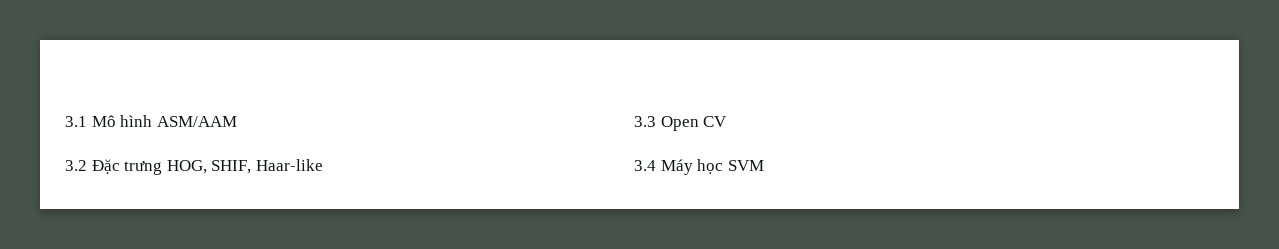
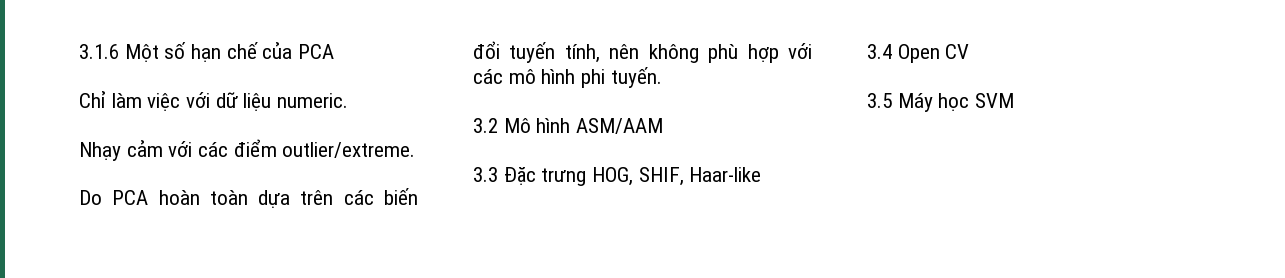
[65,116,87,127] 3.1 -> [79,42,335,62] [79,91,349,111] [79,139,416,161] [79,188,418,208] [473,41,812,63] [473,67,662,88] [473,118,498,133] 3.1.6 Một số hạn chế của PCA // Chỉ làm việc với dữ liệu numeric. // Nhạy cảm với các điểm outlier/extreme. // Do PCA hoàn toàn dựa trên các biến đổi tuyến tính, nên không phù hợp với các mô hình phi tuyến. // 3.2
[65,160,87,171] 3.2 -> [473,167,498,182] 3.3
[634,116,656,127] 3.3 -> [867,44,892,59] 3.4
[634,160,656,171] 3.4 -> [867,93,892,108] 3.5

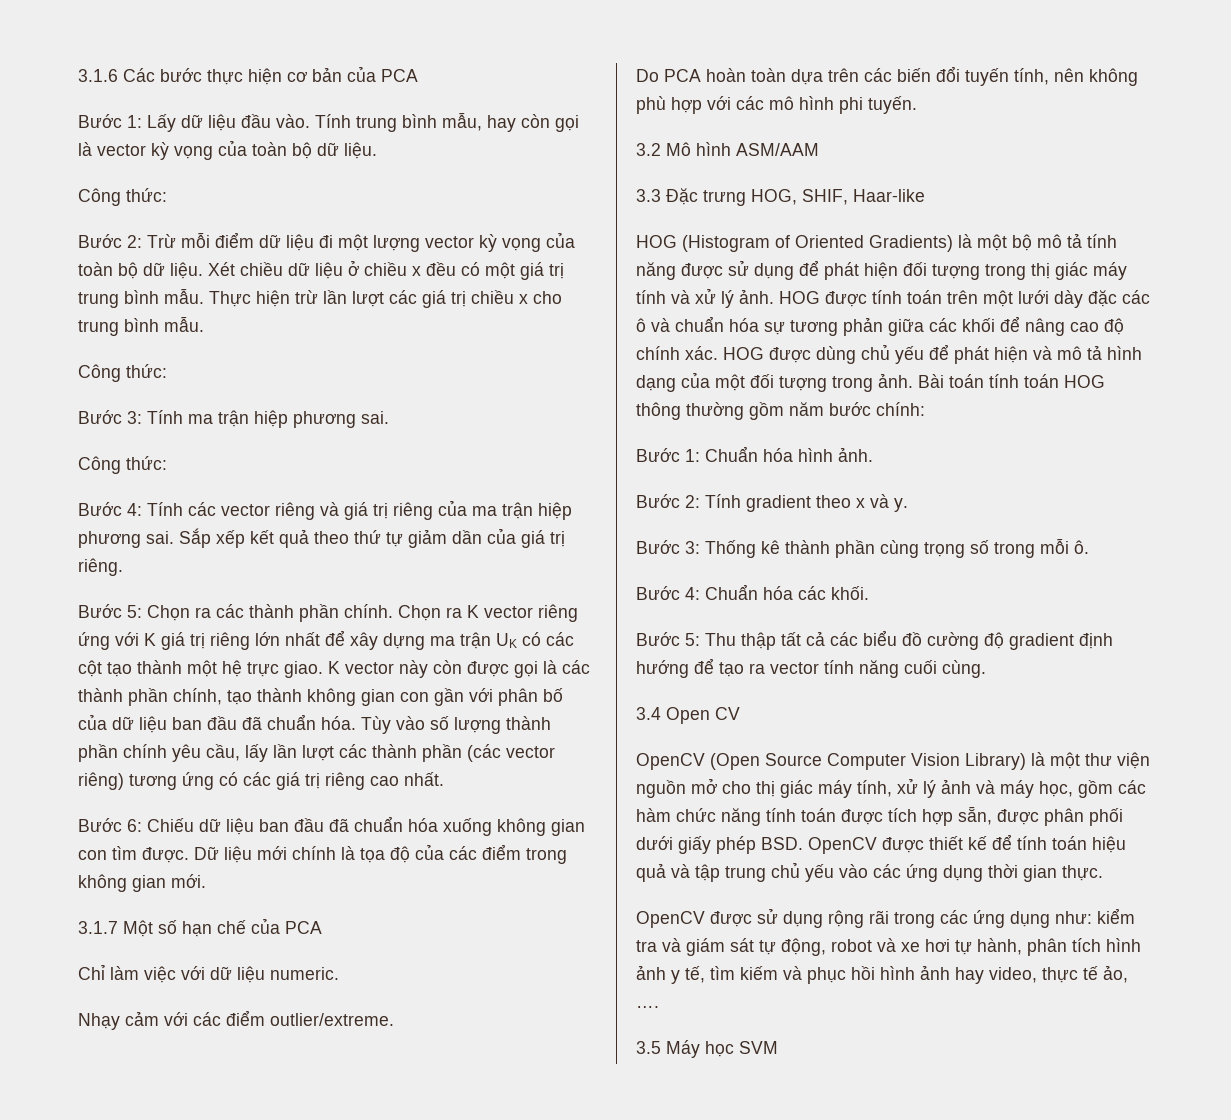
(119, 51) none -> [123,66,418,85] [78,112,579,132] [78,140,377,160] [78,188,167,206] [78,232,575,252] [78,260,564,280] [78,288,562,308] [78,316,204,336] [78,364,167,382] [78,410,389,428] [78,456,167,474] [78,500,572,520] [78,528,565,548] [78,558,123,576] [78,604,578,622] [78,630,574,650] [78,660,590,678] [78,688,563,706] [78,714,551,734] [78,744,555,762] [78,772,444,790] [78,816,585,836] [78,844,567,864] [78,874,206,892] [78,921,118,934] Các bước thực hiện cơ bản của PCA // Bước 1: Lấy dữ liệu đầu vào. Tính trung bình mẫu, hay còn gọi là vector kỳ vọng của toàn bộ dữ liệu. // Công thức: // Bước 2: Trừ mỗi điểm dữ liệu đi một lượng vector kỳ vọng của toàn bộ dữ liệu. Xét chiều dữ liệu ở chiều x đều có một giá trị trung bình mẫu. Thực hiện trừ lần lượt các giá trị chiều x cho trung bình mẫu. // Công thức: // Bước 3: Tính ma trận hiệp phương sai. // Công thức: // Bước 4: Tính các vector riêng và giá trị riêng của ma trận hiệp phương sai. Sắp xếp kết quả theo thứ tự giảm dần của giá trị riêng. // Bước 5: Chọn ra các thành phần chính. Chọn ra K vector riêng ứng với K giá trị riêng lớn nhất để xây dựng ma trận UK có các cột tạo thành một hệ trực giao. K vector này còn được gọi là các thành phần chính, tạo thành không gian con gần với phân bố của dữ liệu ban đầu đã chuẩn hóa. Tùy vào số lượng thành phần chính yêu cầu, lấy lần lượt các thành phần (các vector riêng) tương ứng có các giá trị riêng cao nhất. // Bước 6: Chiếu dữ liệu ban đầu đã chuẩn hóa xuống không gian con tìm được. Dữ liệu mới chính là tọa độ của các điểm trong không gian mới. // 3.1.7
[867,44,970,63] 3.4 Open CV -> [636,233,1117,252] [636,260,1127,280] [636,288,1150,308] [636,316,1124,336] [636,344,1142,364] [636,372,1105,392] [636,402,925,420] [636,446,873,462] [636,494,908,512] [636,538,1089,558] [636,584,869,600] [636,630,1113,650] [636,658,986,678] [636,707,740,724] [636,752,1150,770] [636,778,1146,798] [636,806,1123,826] [636,834,1126,854] [636,862,1103,882] [636,908,1135,928] [636,938,1141,956] [636,965,1128,984] [636,1006,659,1008] HOG (Histogram of Oriented Gradients) là một bộ mô tả tính năng được sử dụng để phát hiện đối tượng trong thị giác máy tính và xử lý ảnh. HOG được tính toán trên một lưới dày đặc các ô và chuẩn hóa sự tương phản giữa các khối để nâng cao độ chính xác. HOG được dùng chủ yếu để phát hiện và mô tả hình dạng của một đối tượng trong ảnh. Bài toán tính toán HOG thông thường gồm năm bước chính: // Bước 1: Chuẩn hóa hình ảnh. // Bước 2: Tính gradient theo x và y. // Bước 3: Thống kê thành phần cùng trọng số trong mỗi ô. // Bước 4: Chuẩn hóa các khối. // Bước 5: Thu thập tất cả các biểu đồ cường độ gradient định hướng để tạo ra vector tính năng cuối cùng. // 3.4 Open CV // OpenCV (Open Source Computer Vision Library) là một thư viện nguồn mở cho thị giác máy tính, xử lý ảnh và máy học, gồm các hàm chức năng tính toán được tích hợp sẵn, được phân phối dưới giấy phép BSD. OpenCV được thiết kế để tính toán hiệu quả và tập trung chủ yếu vào các ứng dụng thời gian thực. // OpenCV được sử dụng rộng rãi trong các ứng dụng như: kiểm tra và giám sát tự động, robot và xe hơi tự hành, phân tích hình ảnh y tế, tìm kiếm và phục hồi hình ảnh hay video, thực tế ảo, ….

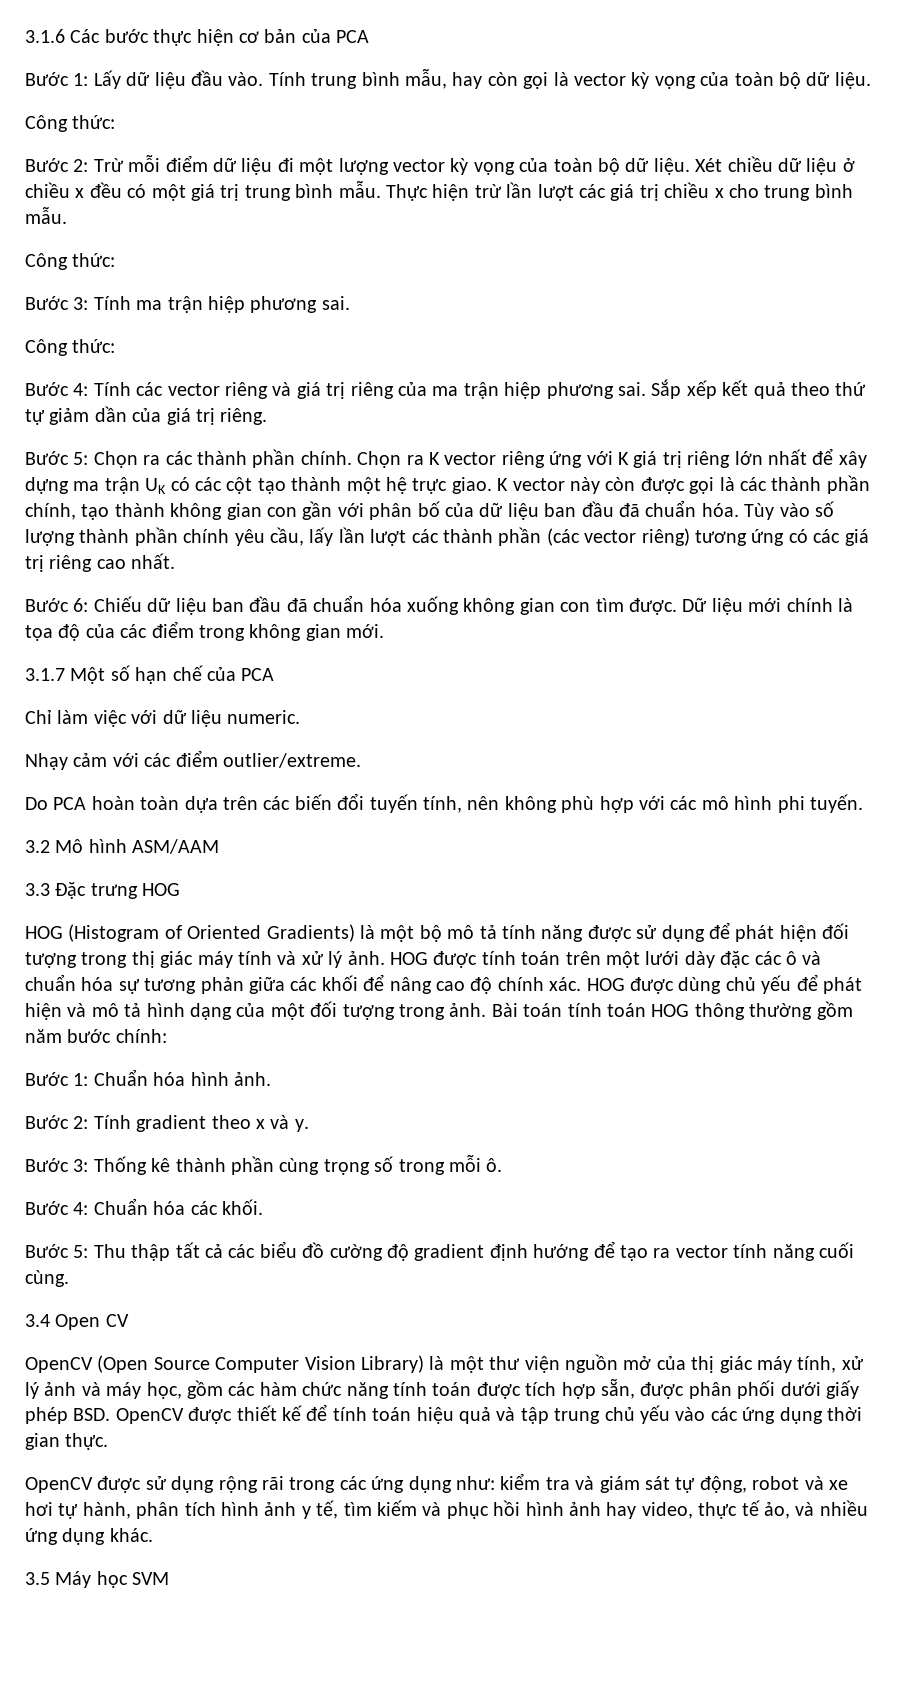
[751,189,925,205] HOG, SHIF, Haar-like -> [142,883,181,896] HOG
[722,781,751,794] cho -> [656,1356,686,1370] của
[636,1006,659,1008] …. -> [795,1500,868,1516] [25,1528,153,1545] và nhiều ứng dụng khác.

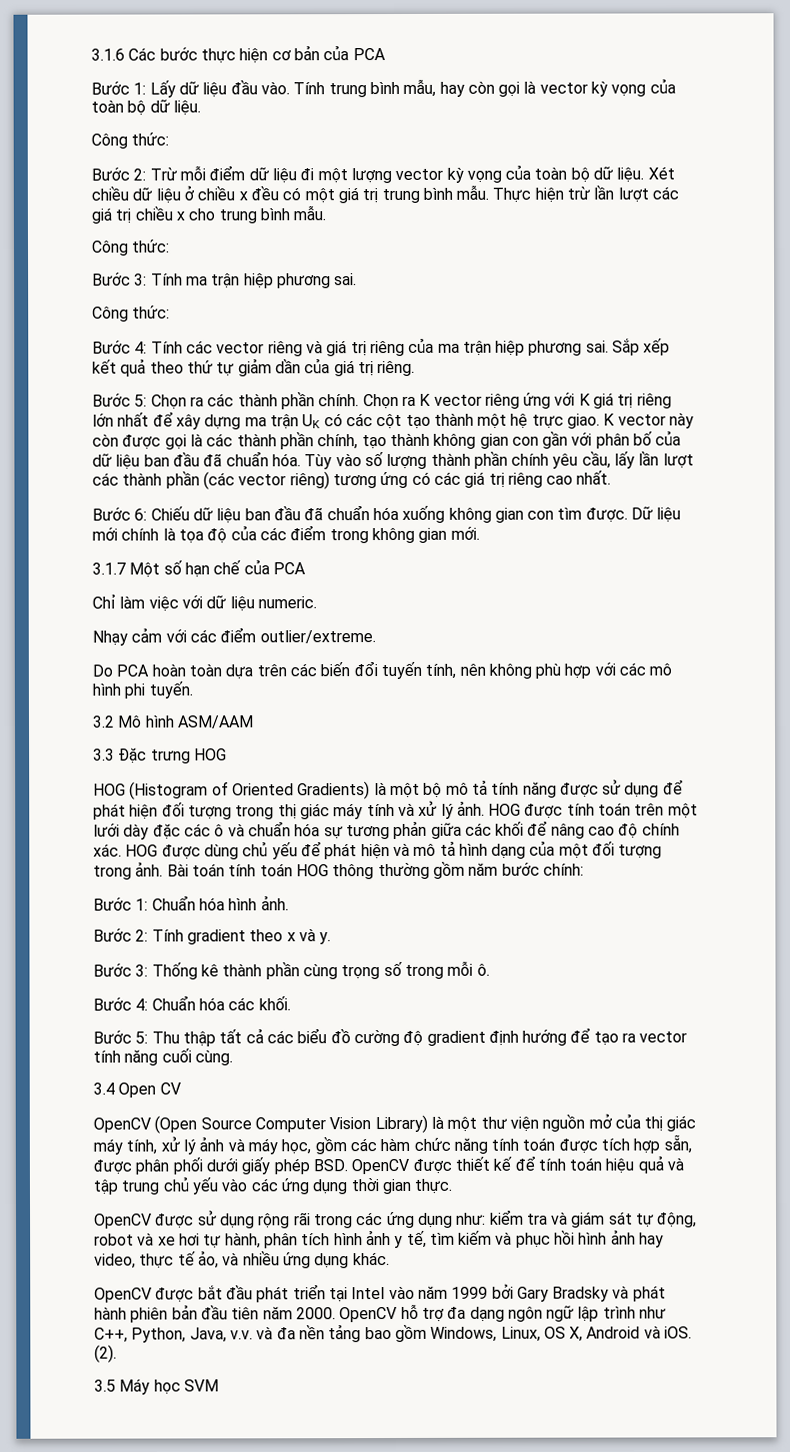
(153, 1535) none -> [94,1283,666,1303] [94,1303,668,1323] [94,1324,693,1343] [94,1344,117,1363] // OpenCV được bắt đầu phát triển tại Intel vào năm 1999 bởi Gary Bradsky và phát hành phiên bản đầu tiên năm 2000. OpenCV hỗ trợ đa dạng ngôn ngữ lập trình như C++, Python, Java, v.v. và đa nền tảng bao gồm Windows, Linux, OS X, Android và iOS. (2).

